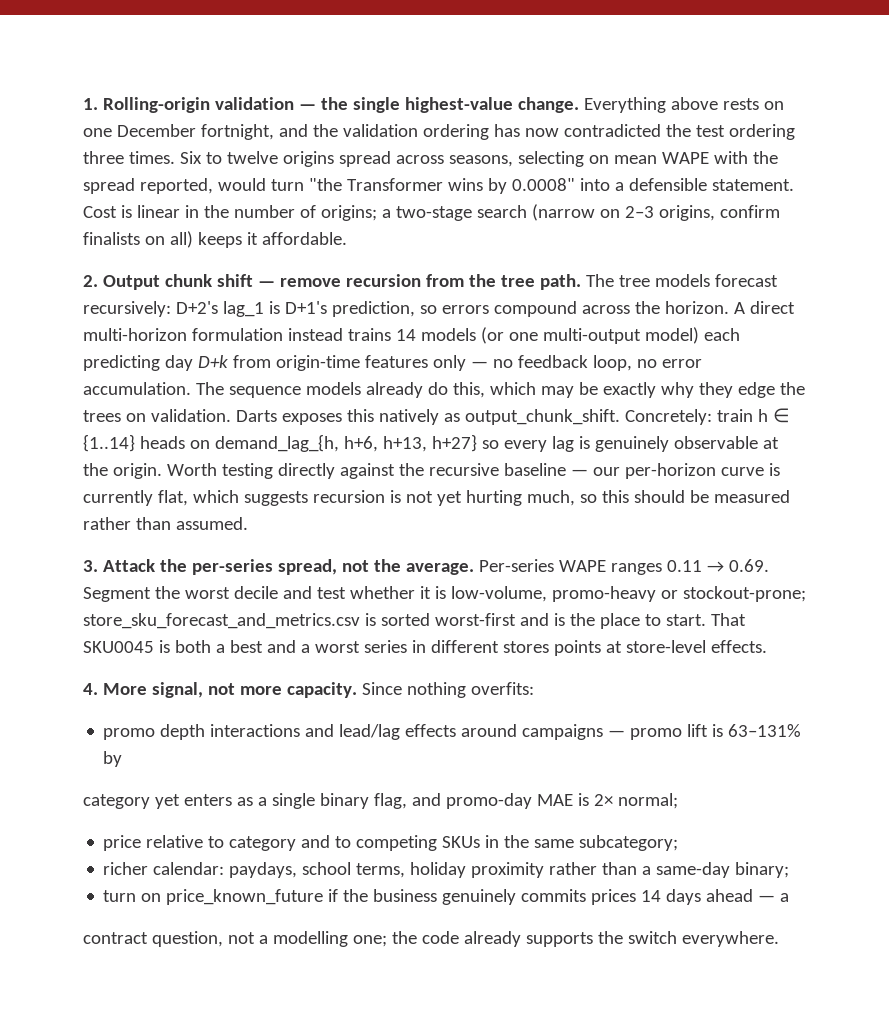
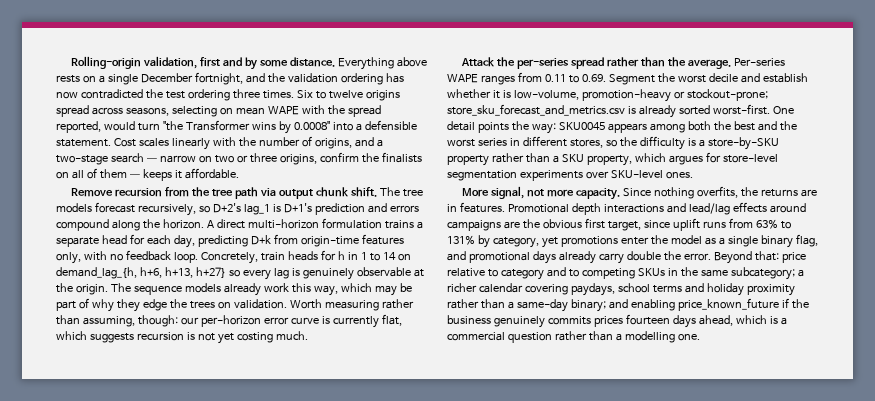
[83,97,579,113] 1. Rolling-origin validation — the single highest-value change. -> [71,56,336,70] Rolling-origin validation, first and by some distance.
[83,128,112,137] one -> [98,74,138,85] a single
[120,205,199,218] is linear in -> [138,137,236,150] scales linearly with
[320,205,377,221] origins; -> [314,137,374,149] origins, and
[531,204,654,221] (narrow on 2–3 -> [146,153,277,163] — narrow on two or three
(780, 211) none -> [361,153,379,163] the
[169,231,193,248] all) -> [71,168,140,179] all of them —
[83,274,581,290] 2. Output chunk shift — remove recursion from the tree path. -> [71,187,378,199] Remove recursion from the tree path via output chunk shift.
[83,301,171,317] recursively: -> [137,204,210,216] recursively, so
[331,301,437,317] prediction, so -> [314,203,387,215] prediction and
[581,305,630,314] across -> [111,220,140,231] along
[287,327,740,344] [83,355,702,371] [83,382,805,398] [83,408,790,425] [83,434,185,452] instead trains 14 models (or one multi-output model) each predicting day D+k from origin-time features only — no feedback loop, no error accumulation. The sequence models already do this, which may be exactly why they edge the trees on validation. Darts exposes this natively as output_chunk_shift. Concretely: train h ∈ {1..14} heads -> [384,220,423,229] [56,234,404,248] [56,250,396,264] trains a separate head for each day, predicting D+k from origin-time features only, with no feedback loop. Concretely, train heads for h in 1 to 14
[166,463,588,479] Worth testing directly against the recursive baseline — -> [110,283,412,296] [56,298,414,312] [56,315,178,327] The sequence models already work this way, which may be part of why they edge the trees on validation. Worth measuring rather than assuming, though:
(716, 471) none -> [263,317,289,325] error
[465,490,790,506] [83,517,248,530] [83,559,369,575] hurting much, so this should be measured rather than assumed. // 3. Attack the per-series spread, not -> [236,331,308,343] [461,57,666,69] costing much. // Attack the per-series spread rather than
[666,560,724,572] 0.11 → -> [517,72,579,83] from 0.11 to
[316,587,346,599] test -> [762,73,808,83] establish
[551,586,656,602] promo-heavy -> [581,89,671,102] promotion-heavy
[380,613,746,629] [83,640,225,653] sorted worst-first and is the place to start. That SKU0045 is both a -> [638,104,794,118] [447,121,731,134] already sorted worst-first. One detail points the way: SKU0045 appears among both the
[300,644,310,653] a -> [779,121,797,131] the
[502,640,767,656] [83,683,98,695] stores points at store-level effects. // 4. -> [569,136,779,150] [447,152,778,166] [447,170,693,181] stores, so the difficulty is a store-by-SKU property rather than a SKU property, which argues for store-level segmentation experiments over SKU-level ones. //
[470,682,534,695] [103,728,156,740] overfits: // promo -> [697,186,817,198] [447,202,569,213] overfits, the returns are in features. Promotional
[608,724,802,740] [103,751,123,767] [83,794,232,809] — promo lift is 63–131% by // category yet enters -> [503,218,791,231] [447,235,702,248] are the obvious first target, since uplift runs from 63% to 131% by category, yet promotions enter the model
[445,793,678,809] promo-day MAE is 2× normal; // -> [468,251,779,264] promotional days already carry double the error. Beyond that:
[103,862,406,878] // richer calendar: paydays, school terms, -> [797,269,804,277] [447,283,704,296] a richer calendar covering paydays, school terms and
[103,890,162,902] // turn on -> [608,299,675,311] and enabling
[641,889,790,905] [83,931,779,947] 14 days ahead — a // contract question, not a modelling one; the code already supports the switch everywhere. -> [625,314,787,328] [447,331,700,343] fourteen days ahead, which is a commercial question rather than a modelling one.

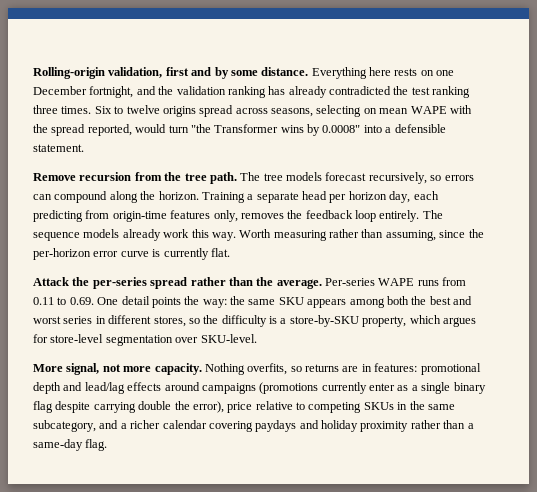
[397,57,428,67] above -> [369,67,391,76] here
[98,74,138,85] a single -> [436,70,455,76] one
[340,73,404,85] [56,92,78,99] ordering has now -> [227,86,327,98] ranking has already
[187,89,230,101] ordering -> [432,86,471,98] ranking
[113,136,383,150] [56,152,422,165] [56,168,239,181] Cost scales linearly with the number of origins, and a two-stage search — narrow on two or three origins, confirm the finalists on all of them — keeps it affordable. -> (84, 148) none
[235,187,378,199] path via output chunk shift. -> [209,172,237,184] path.
[212,203,419,215] [56,218,423,231] [56,234,404,248] [56,250,411,264] [56,267,424,280] [56,283,108,295] D+2's lag_1 is D+1's prediction and errors compound along the horizon. A direct multi-horizon formulation trains a separate head for each day, predicting D+k from origin-time features only, with no feedback loop. Concretely, train heads for h in 1 to 14 on demand_lag_{h, h+6, h+13, h+27} so every lag is genuinely observable at the origin. -> [444,175,474,181] [33,191,439,203] [33,210,420,222] errors can compound along the horizon. Training a separate head per horizon day, each predicting from origin-time features only, removes the feedback loop entirely.
[313,283,412,296] [56,298,287,312] way, which may be part of why they edge the trees on validation. -> [211,232,236,241] way.
[137,315,199,327] though: our -> [439,229,484,238] since the
[381,314,402,326] [56,331,308,344] flat, which suggests recursion is not yet costing much. -> [210,248,230,257] flat.
[480,75,515,85] ranges -> [417,280,439,286] runs
[608,73,808,85] [447,89,768,102] [447,104,770,118] Segment the worst decile and establish whether it is low-volume, promotion-heavy or stockout-prone; store_sku_forecast_and_metrics.csv is already sorted worst-first. -> (94, 301) none
[558,122,605,131] SKU0045 -> [230,296,304,305] the same SKU
[779,121,797,131] the -> (472, 300) none
[447,153,584,166] property rather than a SKU -> (359, 321) none
[519,170,693,181] experiments over SKU-level ones. -> [175,334,257,343] over SKU-level.
[623,186,817,199] [447,202,664,215] Since nothing overfits, the returns are in features. Promotional depth interactions -> [204,363,481,375] [33,382,61,394] Nothing overfits, so returns are in features: promotional depth
[503,218,791,231] [447,234,818,248] [447,251,806,264] [447,267,566,280] are the obvious first target, since uplift runs from 63% to 131% by category, yet promotions enter the model as a single binary flag, and promotional days already carry double the error. Beyond that: price relative to category and -> [259,382,486,394] [33,401,293,413] (promotions currently enter as a single binary flag despite carrying double the error), price relative
[730,267,795,280] subcategory; -> [33,420,119,432] subcategory, and
[570,283,682,296] paydays, school terms -> [255,420,297,432] paydays
[570,298,809,312] [447,314,787,328] [447,331,700,343] binary; and enabling price_known_future if the business genuinely commits prices fourteen days ahead, which is a commercial question rather than a modelling one. -> [85,439,108,451] flag.

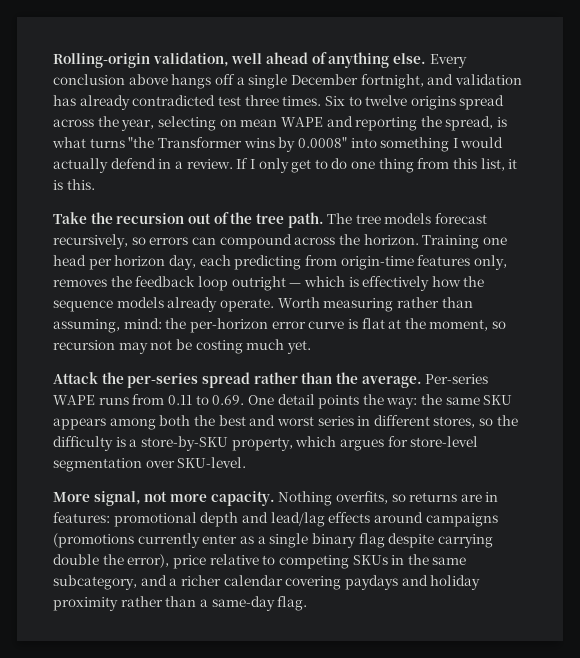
[165,67,455,79] [33,86,471,98] first and by some distance. Everything here rests on one December fortnight, and the validation ranking has already contradicted the test ranking -> [231,52,467,68] [53,74,522,89] [53,95,241,110] well ahead of anything else. Every conclusion above hangs off a single December fortnight, and validation has already contradicted test
[271,108,313,117] seasons, -> [97,116,155,131] the year,
[449,105,472,114] [33,124,189,136] with the spread reported, would turn -> [326,116,508,131] [52,137,125,148] and reporting the spread, is what turns
[385,124,446,133] [33,144,84,152] [33,172,162,181] a defensible statement. // Remove recursion from -> [380,137,504,152] [53,158,518,173] [53,179,95,190] [53,212,229,224] something I would actually defend in a review. If I only get to do one thing from this list, it is this. // Take the recursion out of
[109,191,138,203] along -> [294,237,336,245] across
[247,192,299,203] a separate -> [482,237,507,245] one
[379,210,443,222] [33,229,236,241] entirely. The sequence models already work this way. -> [231,276,485,291] [53,297,274,312] outright — which is effectively how the sequence models already operate.
[439,230,466,238] since -> [123,318,162,329] mind:
[163,248,230,260] currently flat. -> [361,318,507,331] [53,339,311,354] flat at the moment, so recursion may not be costing much yet.

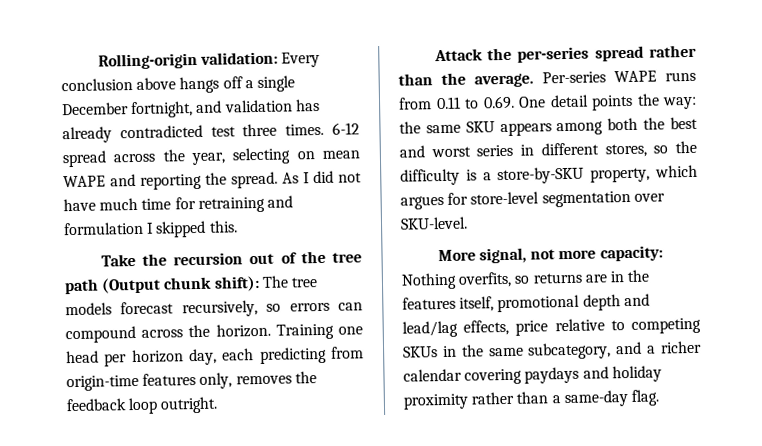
[152,52,426,68] validation, well ahead of anything else. -> [200,51,279,65] validation:
[324,95,456,110] Six to twelve origins -> [332,122,361,135] 6-12
[445,116,508,131] [52,137,504,152] [53,158,518,173] [53,180,63,190] spread, is what turns "the Transformer wins by 0.0008" into something I would actually defend in a review. If I only get to do one thing from this list, it is -> [231,170,362,189] [63,195,293,213] [63,220,207,238] spread. As I did not have much time for retraining and formulation I skipped
[287,212,324,228] path. -> [64,275,260,295] path (Output chunk shift):
[231,276,485,291] [53,297,473,312] [53,318,507,333] [53,339,311,354] outright — which is effectively how the sequence models already operate. Worth measuring rather than assuming, mind: the per-horizon error curve is flat at the moment, so recursion may not be costing much yet. -> [160,396,219,414] outright.
[210,491,275,506] capacity. -> [599,245,663,262] capacity:
[53,512,110,523] features: -> [627,269,650,282] [402,296,495,312] the features itself,
[328,512,498,527] [53,533,493,548] [53,554,170,568] effects around campaigns (promotions currently enter as a single binary flag despite carrying double the error), -> [463,319,510,336] effects,

